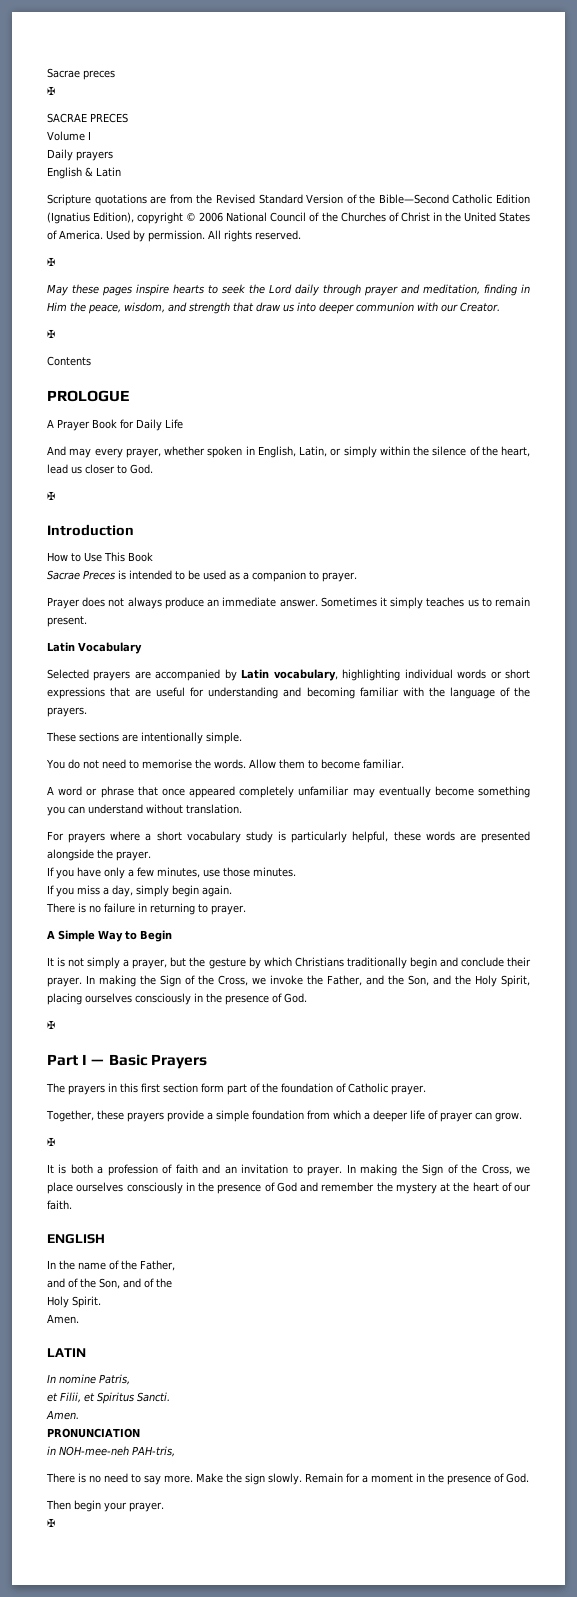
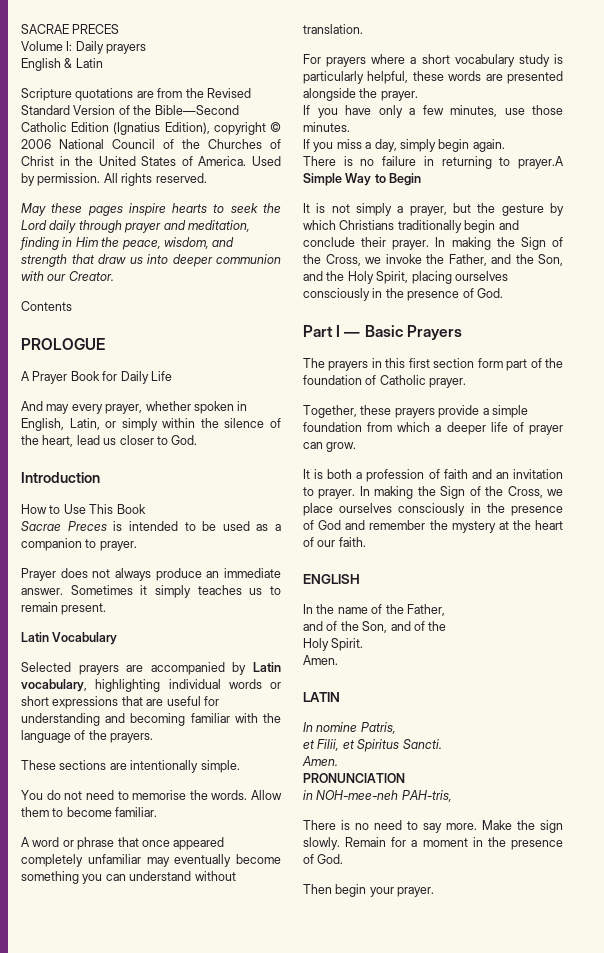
[47,68,115,80] [47,86,55,95] Sacrae preces // ✠ // -> (21, 29) none
[88,131,91,140] I // -> [66,41,73,51] I:
[47,257,55,266] // ✠ -> (207, 178) none
[47,329,55,338] // ✠ -> (114, 276) none
[47,491,55,500] // ✠ -> (198, 440) none
[211,905,246,915] [47,930,55,939] prayer. // A -> [518,156,564,169] prayer.A
[47,1020,55,1029] // ✠ -> (503, 293) none
[47,1137,55,1146] // ✠ -> (357, 447) none
[47,1518,55,1527] // ✠ -> (435, 892) none

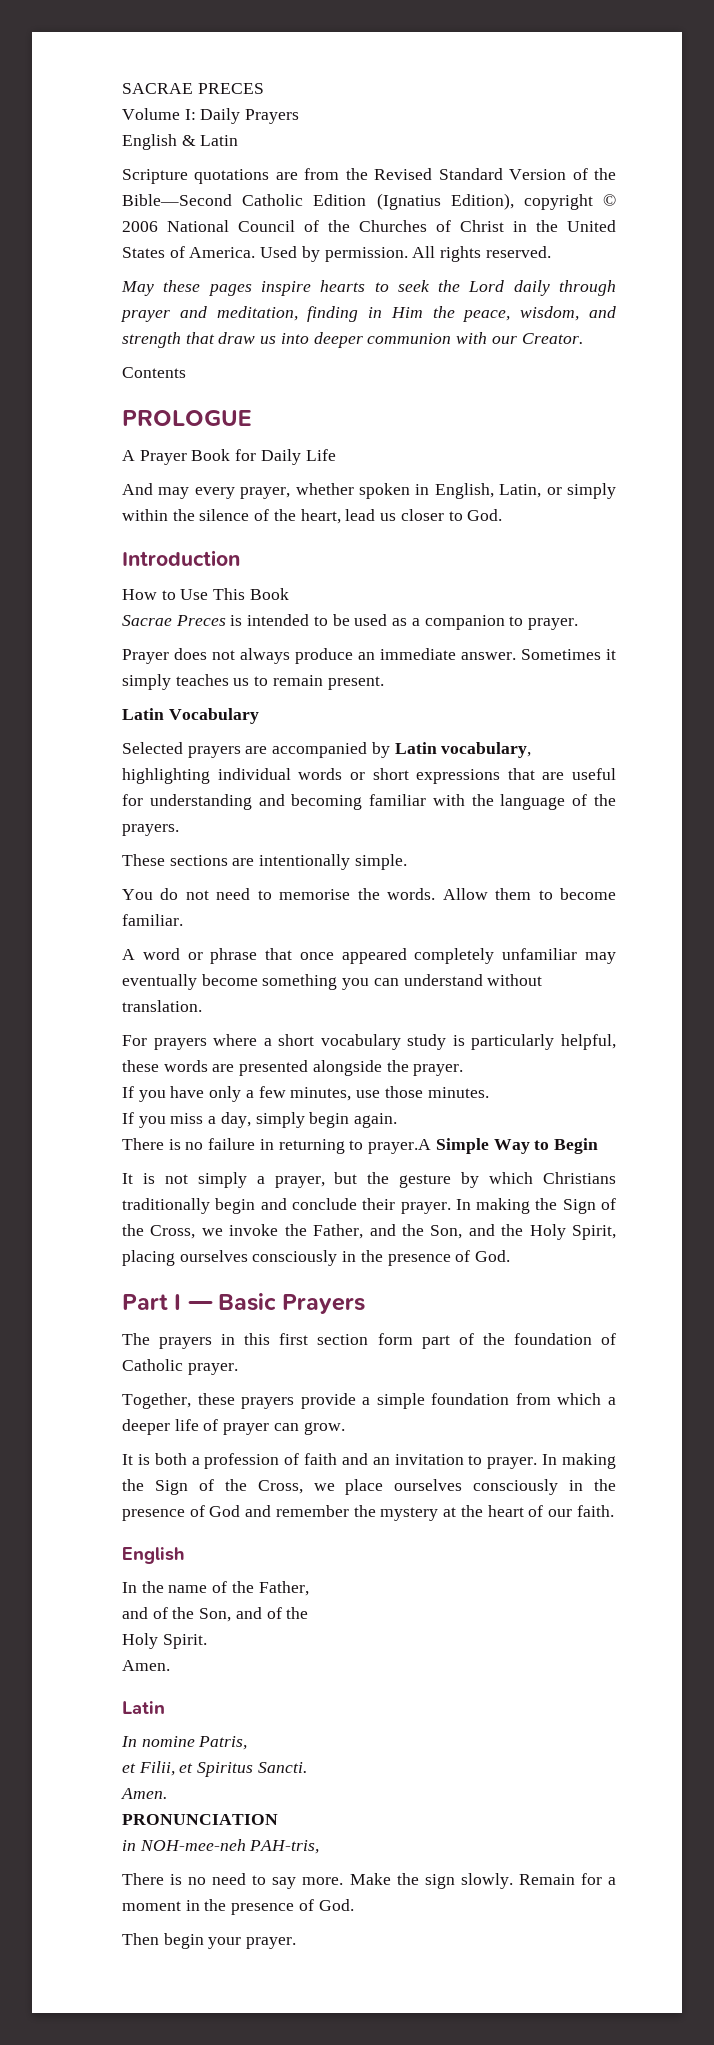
[106,44,147,54] prayers -> [245,109,300,124] Prayers
[303,574,360,584] ENGLISH -> [122,1547,184,1564] English
[303,692,340,702] LATIN -> [122,1701,165,1714] Latin

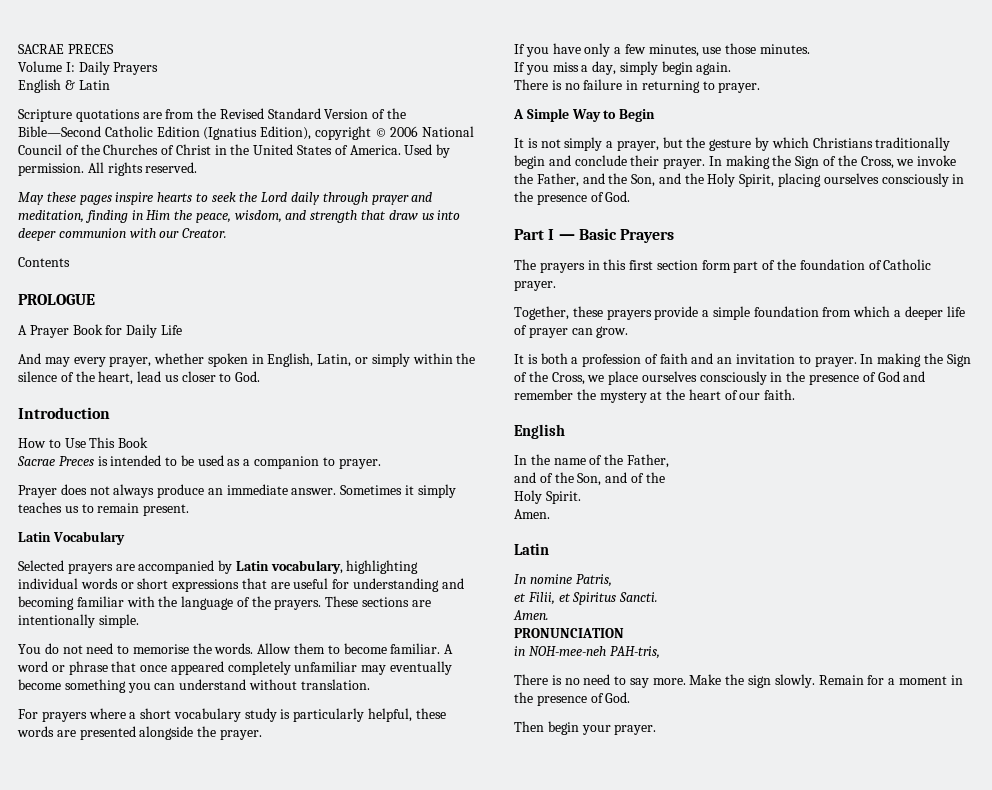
(179, 830) // -> (322, 604) none
(183, 920) // -> (441, 648) none
[368,1139,432,1154] prayer.A -> [718,82,761,93] [513,109,524,119] prayer. // A

